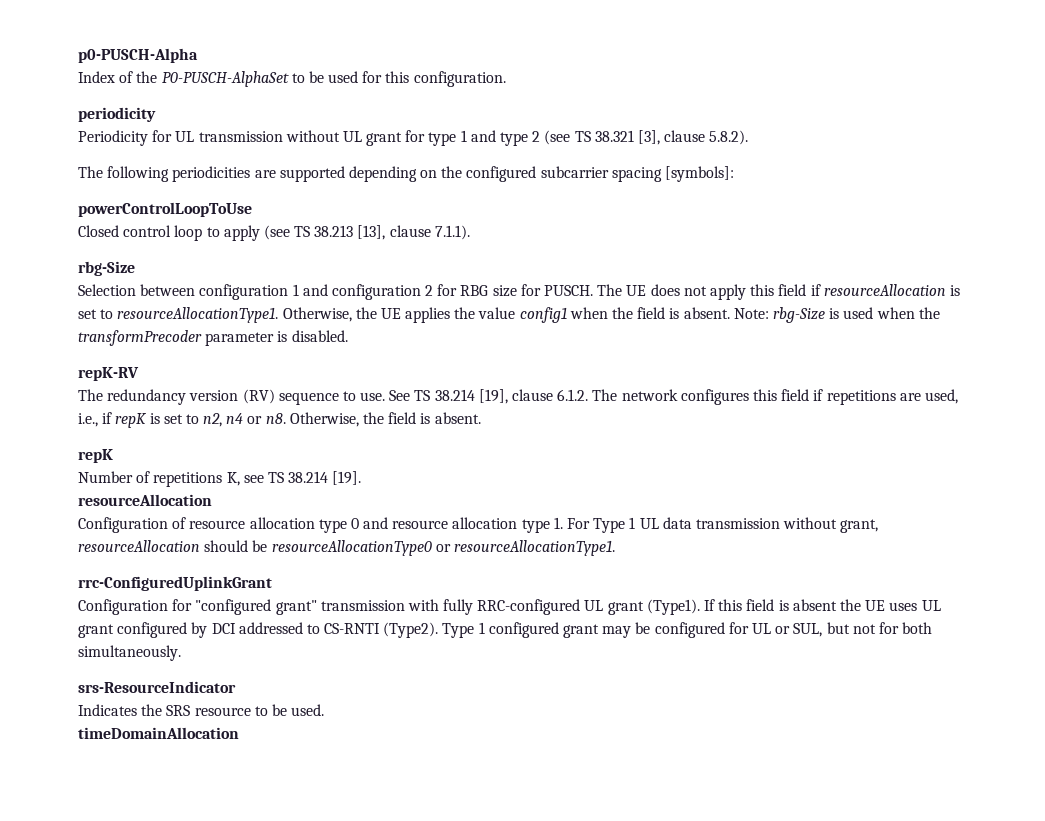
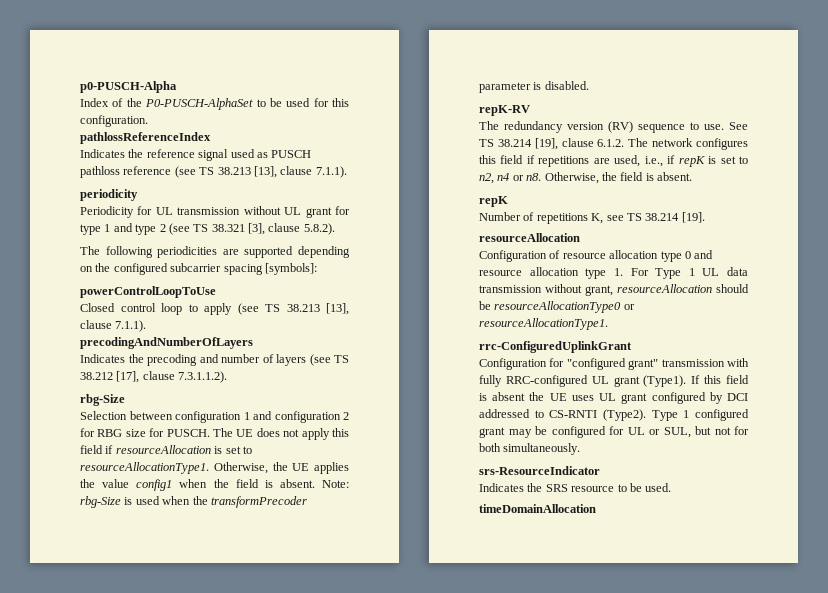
(506, 79) none -> [80,132,211,144] [80,149,312,161] [80,166,347,178] // pathlossReferenceIndex // Indicates the reference signal used as PUSCH pathloss reference (see TS 38.213 [13], clause 7.1.1).
(470, 232) none -> [80,337,253,349] [80,354,349,366] [80,371,228,383] // precodingAndNumberOfLayers // Indicates the precoding and number of layers (see TS 38.212 [17], clause 7.3.1.1.2).

